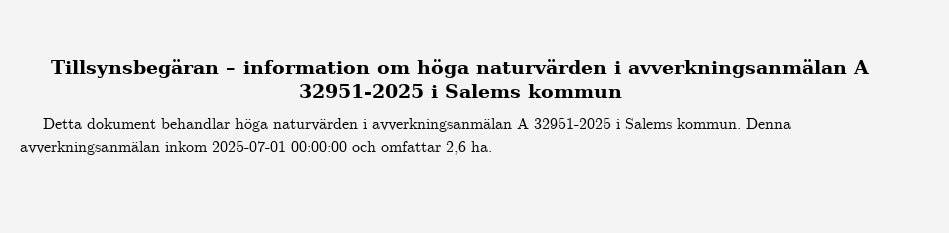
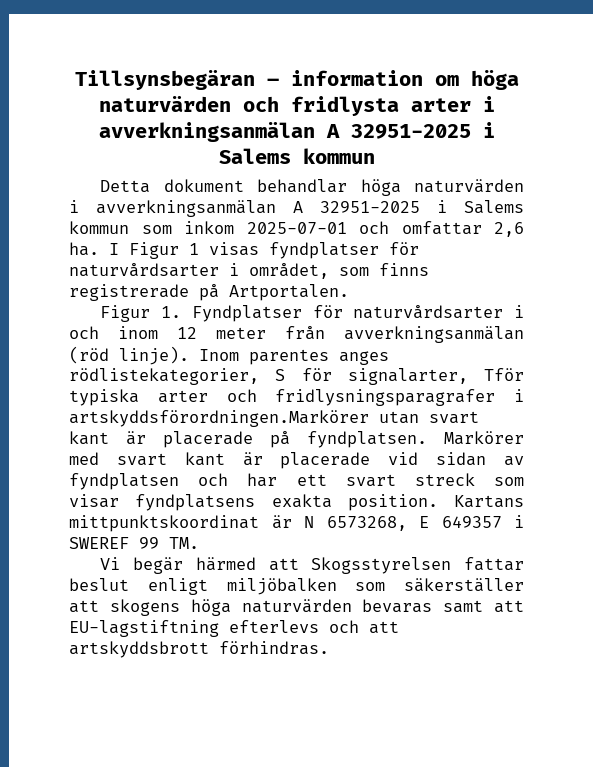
(607, 66) none -> [242,96,471,116] och fridlysta arter
[677,118,792,129] [20,141,160,155] kommun. Denna avverkningsanmälan -> [69,221,172,234] kommun som
[291,141,347,152] 00:00:00 -> (347, 228) none
(492, 146) none -> [109,242,419,259] [69,263,429,279] [69,284,349,301] [100,305,524,322] [69,326,524,343] [69,346,389,365] [69,368,524,385] [69,389,524,406] [69,410,479,427] [69,431,524,448] [69,452,524,469] [69,473,524,490] [69,494,524,511] [69,515,524,532] [69,537,199,549] [100,557,524,574] [69,578,524,595] [69,599,524,616] [69,620,399,637] [69,641,329,658] I Figur 1 visas fyndplatser för naturvårdsarter i området, som finns registrerade på Artportalen. // Figur 1. Fyndplatser för naturvårdsarter i och inom 12 meter från avverkningsanmälan (röd linje). Inom parentes anges rödlistekategorier, S för signalarter, Tför typiska arter och fridlysningsparagrafer i artskyddsförordningen.Markörer utan svart kant är placerade på fyndplatsen. Markörer med svart kant är placerade vid sidan av fyndplatsen och har ett svart streck som visar fyndplatsens exakta position. Kartans mittpunktskoordinat är N 6573268, E 649357 i SWEREF 99 TM. // Vi begär härmed att Skogsstyrelsen fattar beslut enligt miljöbalken som säkerställer att skogens höga naturvärden bevaras samt att EU-lagstiftning efterlevs och att artskyddsbrott förhindras.

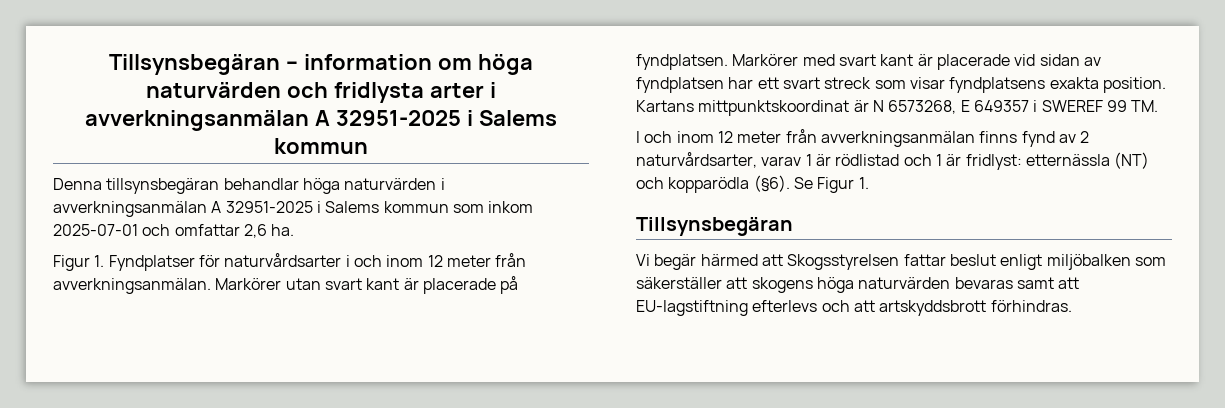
[100,179,244,193] Detta dokument -> [53,178,220,194] Denna tillsynsbegäran
[109,242,419,259] [69,263,429,279] [69,284,349,301] I Figur 1 visas fyndplatser för naturvårdsarter i området, som finns registrerade på Artportalen. -> (295, 230) none
[344,326,524,343] [69,346,389,365] [69,368,524,385] [69,389,524,406] [69,410,369,427] avverkningsanmälan (röd linje). Inom parentes anges rödlistekategorier, S för signalarter, Tför typiska arter och fridlysningsparagrafer i artskyddsförordningen.Markörer -> [53,278,282,294] avverkningsanmälan. Markörer
[198,473,229,486] och -> (724, 85) none
(199, 543) none -> [636,129,1090,147] [636,152,1150,170] [636,175,869,193] [636,217,793,236] // I och inom 12 meter från avverkningsanmälan finns fynd av 2 naturvårdsarter, varav 1 är rödlistad och 1 är fridlyst: etternässla (NT) och kopparödla (§6). Se Figur 1. // Tillsynsbegäran

